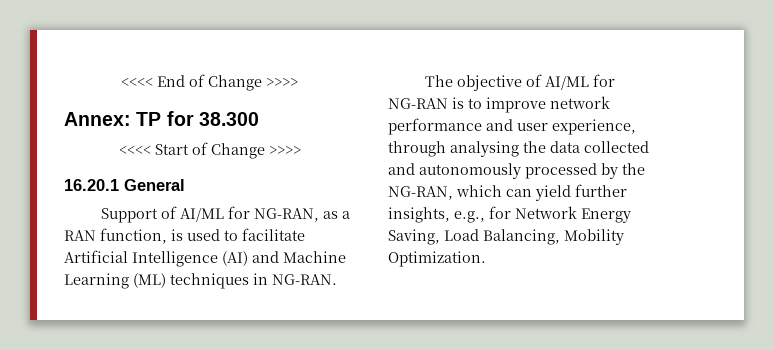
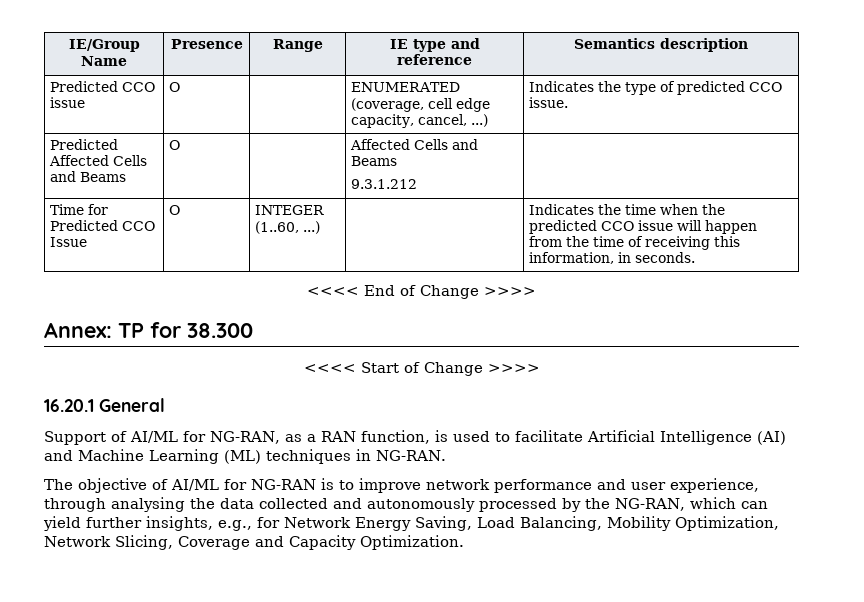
(121, 82) none -> [68,39,140,52] [81,56,127,66] [170,39,243,49] [272,39,323,52] [389,38,480,52] [396,54,472,65] [574,38,748,52] [50,81,156,92] [50,97,86,108] [169,82,181,92] [351,82,461,92] [351,98,491,112] [351,114,489,128] [529,81,783,95] [529,97,569,108] [50,139,119,150] [49,155,148,166] [50,171,127,182] [169,140,181,150] [350,139,479,150] [351,156,398,166] [351,179,418,189] [50,204,109,215] [50,220,156,231] [50,237,88,247] [169,205,181,215] [255,205,325,215] [255,221,321,234] [529,204,726,215] [529,220,758,234] [529,236,741,250] [529,252,696,264] IE/Group Name | Presence | Range | IE type and reference | Semantics description // Predicted CCO issue | O | | ENUMERATED (coverage, cell edge capacity, cancel, ...) | Indicates the type of predicted CCO issue. // Predicted Affected Cells and Beams | O | | Affected Cells and Beams // 9.3.1.212 | // Time for Predicted CCO Issue | O | INTEGER (1..60, ...) | | Indicates the time when the predicted CCO issue will happen from the time of receiving this information, in seconds. //
(624, 237) none -> [675,516,779,531] [44,535,356,550] Optimization, Network Slicing, Coverage and Capacity

